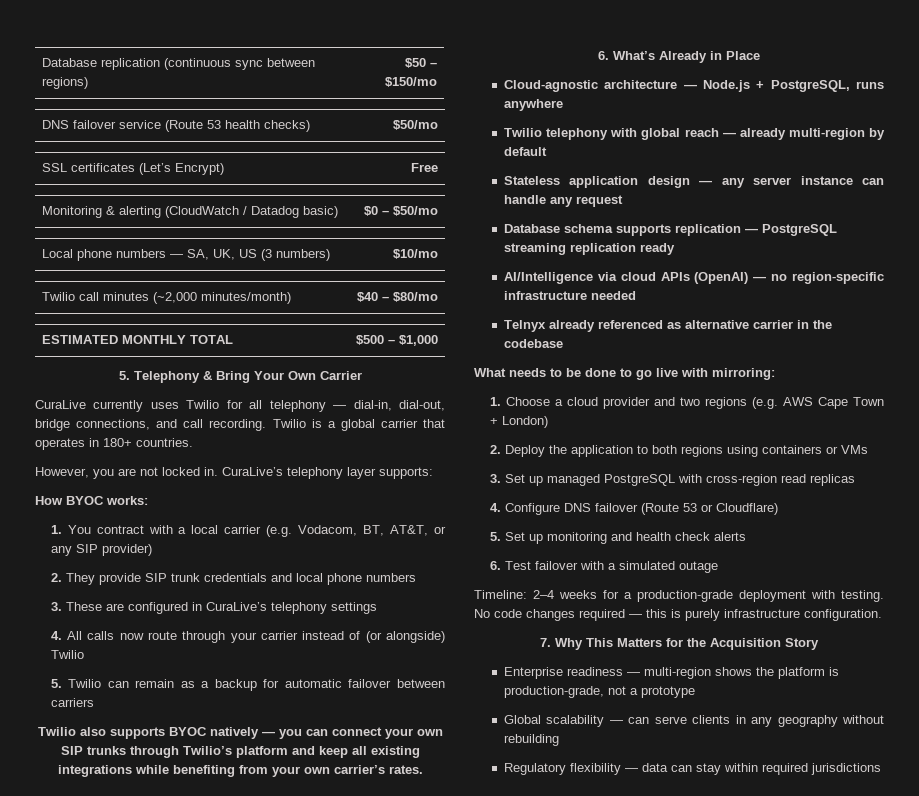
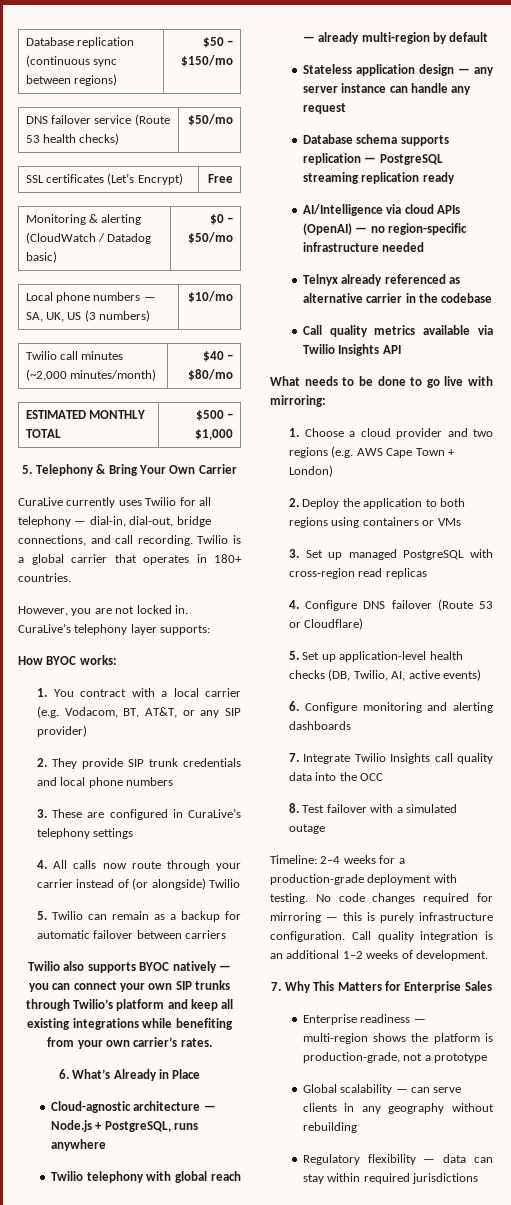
(564, 343) none -> [302,325,493,337] [302,344,401,356] // Call quality metrics available via Twilio Insights API
[546,532,746,544] [489,561,501,570] monitoring and health check alerts // 6. -> [339,651,463,662] [289,669,481,681] [289,701,493,713] [289,721,352,730] [289,753,493,764] [289,772,384,781] [289,803,300,813] application-level health checks (DB, Twilio, AI, active events) // 6. Configure monitoring and alerting dashboards // 7. Integrate Twilio Insights call quality data into the OCC // 8.
(625, 615) none -> [477,893,493,902] [270,912,321,923] for mirroring
(882, 615) none -> [351,931,493,942] [270,950,488,961] Call quality integration is an additional 1–2 weeks of development.
[687,638,819,650] the Acquisition Story -> [404,981,492,993] Enterprise Sales

